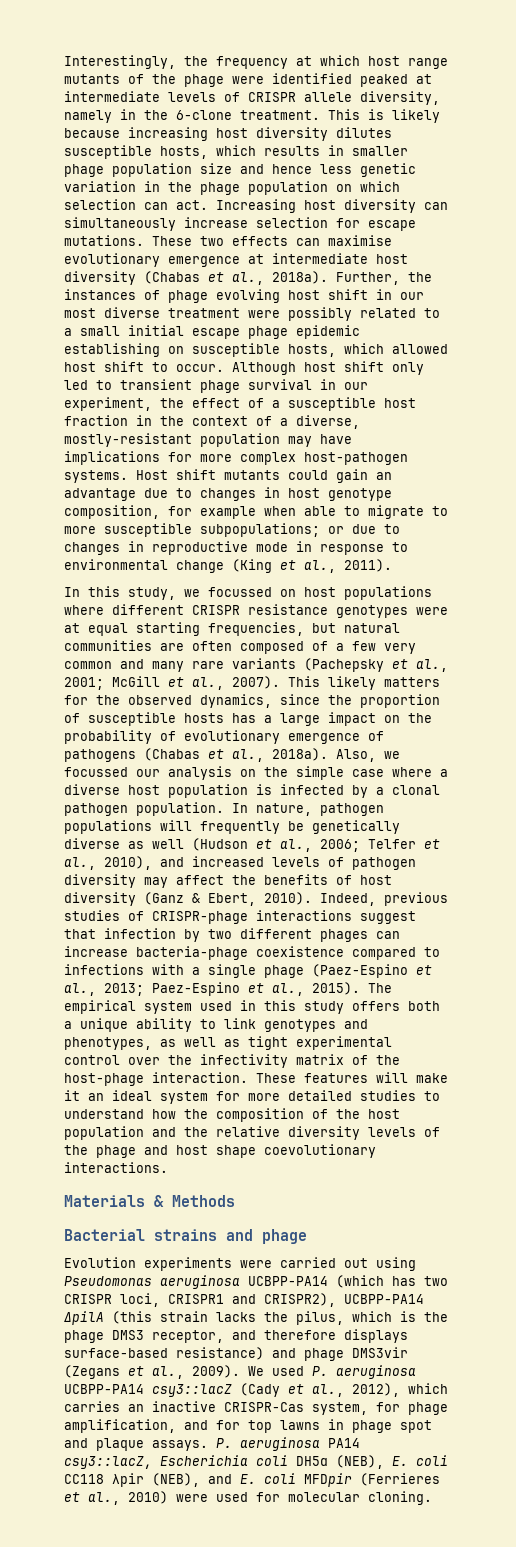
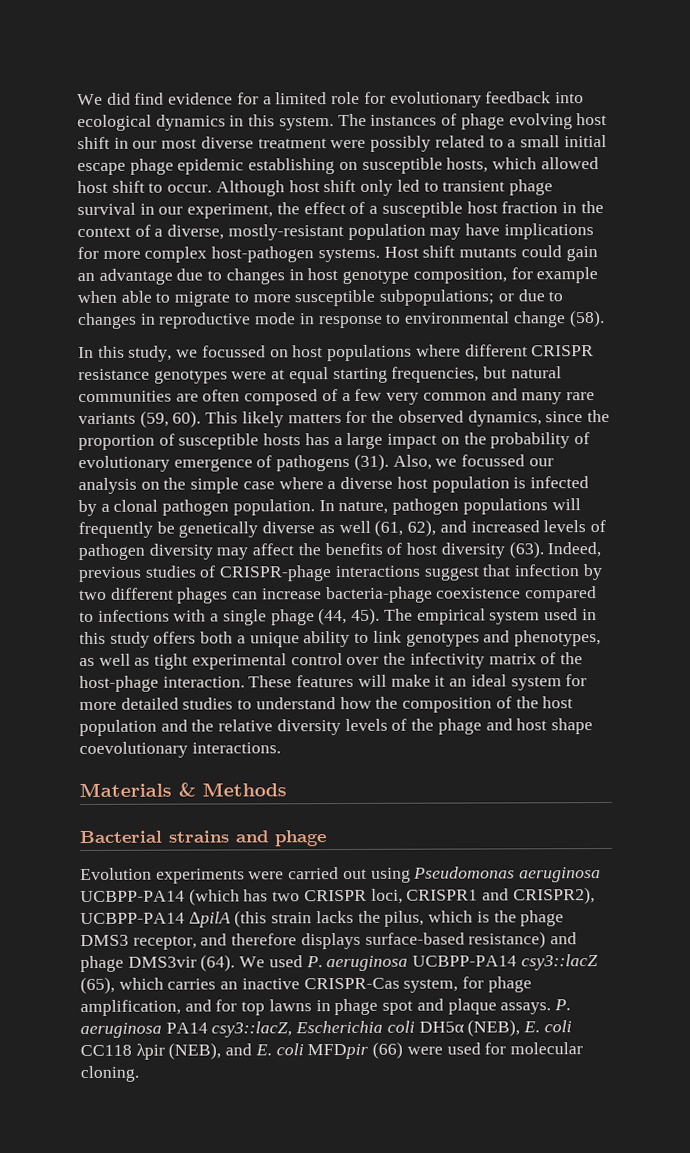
[64,55,448,69] [64,73,432,87] [64,91,440,105] [64,109,440,123] [64,127,392,141] [64,145,408,159] [64,163,416,177] [64,181,400,195] [64,199,448,213] [64,217,416,231] [64,235,392,246] [64,253,408,267] [64,271,432,285] Interestingly, the frequency at which host range mutants of the phage were identified peaked at intermediate levels of CRISPR allele diversity, namely in the 6-clone treatment. This is likely because increasing host diversity dilutes susceptible hosts, which results in smaller phage population size and hence less genetic variation in the phage population on which selection can act. Increasing host diversity can simultaneously increase selection for escape mutations. These two effects can maximise evolutionary emergence at intermediate host diversity (Chabas et al., 2018a). Further, the -> [77,91,584,108] [77,113,367,132] We did find evidence for a limited role for evolutionary feedback into ecological dynamics in this system. The
[232,559,392,573] (King et al., 2011). -> [568,310,605,328] (58).
[304,658,448,672] [64,676,280,690] (Pachepsky et al., 2001; McGill et al., 2007). -> [139,410,202,428] (59, 60).
[144,748,328,762] (Chabas et al., 2018a). -> [353,453,389,471] (31).
[192,838,440,852] [64,856,152,870] (Hudson et al., 2006; Telfer et al., 2010), -> [374,519,437,537] (61, 62),
[144,892,312,906] (Ganz & Ebert, 2010). -> [508,541,544,559] (63).
[312,964,432,978] [64,982,360,996] (Paez-Espino et al., 2013; Paez-Espino et al., 2015). -> [318,607,381,626] (44, 45).
[64,1365,240,1379] (Zegans et al., 2009). -> [200,954,236,972] (64).
[240,1383,400,1397] (Cady et al., 2012), -> [80,976,115,995] (65),
[360,1473,440,1486] [64,1491,168,1505] (Ferrieres et al., 2010) -> [372,1041,404,1059] (66)

